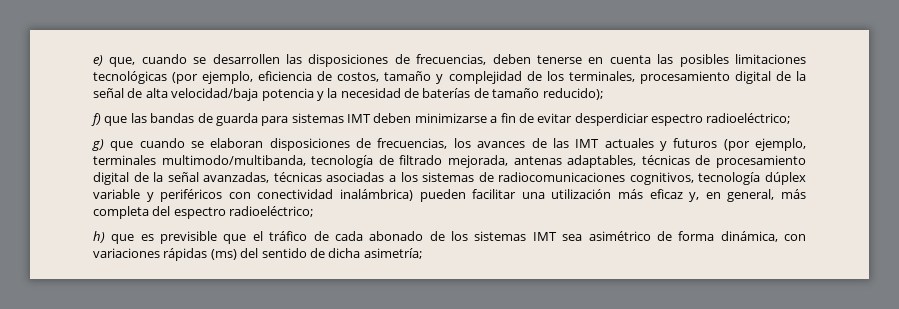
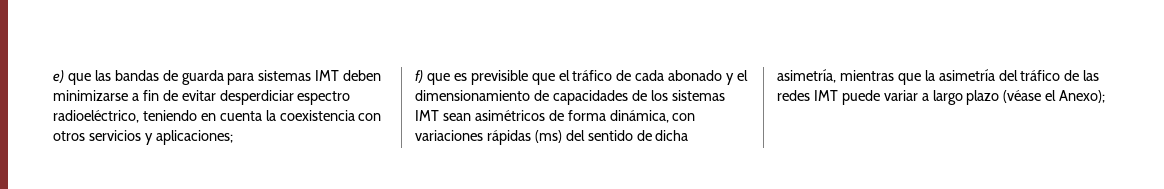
[109,54,806,67] [93,71,807,84] [93,88,603,101] [91,113,101,126] que, cuando se desarrollen las disposiciones de frecuencias, deben tenerse en cuenta las posibles limitaciones tecnológicas (por ejemplo, eficiencia de costos, tamaño y complejidad de los terminales, procesamiento digital de la señal de alta velocidad/baja potencia y la necesidad de baterías de tamaño reducido); // f) -> (64, 76) none
[706,113,791,124] [92,138,807,151] [93,155,807,168] [93,172,806,185] [93,189,807,202] [93,206,314,219] [93,231,105,243] radioeléctrico; // g) que cuando se elaboran disposiciones de frecuencias, los avances de las IMT actuales y futuros (por ejemplo, terminales multimodo/multibanda, tecnología de filtrado mejorada, antenas adaptables, técnicas de procesamiento digital de la señal avanzadas, técnicas asociadas a los sistemas de radiocomunicaciones cognitivos, tecnología dúplex variable y periféricos con conectividad inalámbrica) pueden facilitar una utilización más eficaz y, en general, más completa del espectro radioeléctrico; // h) -> [53,110,382,123] [53,130,233,145] [415,70,423,83] radioeléctrico, teniendo en cuenta la coexistencia con otros servicios y aplicaciones; // f)
(424, 236) none -> [726,70,749,85] [415,90,628,105] y el dimensionamiento de capacidades
[562,231,651,241] sea asimétrico -> [442,110,545,121] sean asimétricos
[363,248,422,259] asimetría; -> [777,69,1100,85] [777,90,1106,105] asimetría, mientras que la asimetría del tráfico de las redes IMT puede variar a largo plazo (véase el Anexo);

